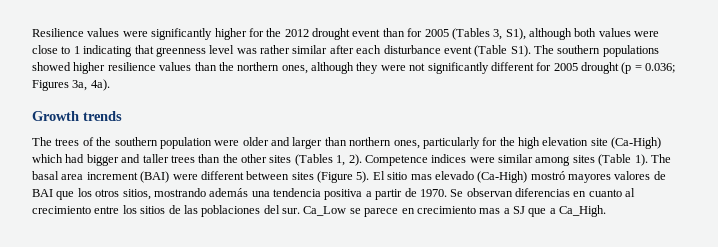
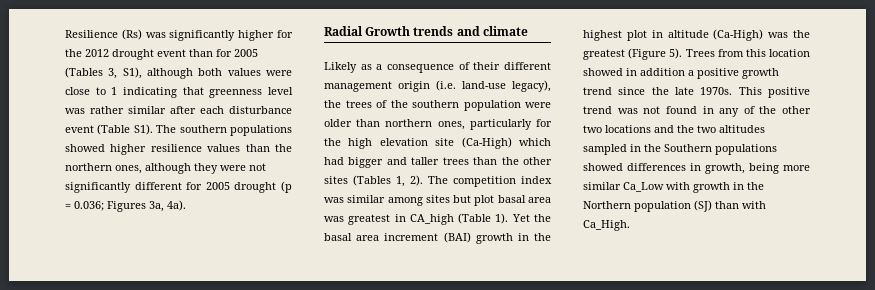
[87,28,148,37] values were -> [121,29,166,40] (Rs) was
(110, 85) none -> [324,26,363,36] Radial
[32,137,52,146] // The -> [456,26,528,36] [324,62,551,73] [324,80,551,92] [324,100,341,108] and climate // Likely as a consequence of their different management origin (i.e. land-use legacy), the
[271,137,323,149] and larger -> (352, 123) none
[364,154,671,166] [32,171,666,183] [32,188,636,200] [32,205,556,217] Competence indices were similar among sites (Table 1). The basal area increment (BAI) were different between sites (Figure 5). El sitio mas elevado (Ca-High) mostró mayores valores de BAI que los otros sitios, mostrando además una tendencia positiva a partir de 1970. Se observan diferencias en cuanto al crecimiento entre los sitios de las poblaciones del sur. Ca_Low se parece en crecimiento mas a SJ que a -> [428,176,552,187] [324,195,551,206] [324,213,551,225] [324,232,551,244] [583,29,810,41] [583,48,810,60] [583,68,779,79] [583,87,810,98] [583,106,811,117] [583,125,765,133] [583,144,777,155] [583,163,810,174] [583,182,764,193] [583,200,766,212] The competition index was similar among sites but plot basal area was greatest in CA_high (Table 1). Yet the basal area increment (BAI) growth in the highest plot in altitude (Ca-High) was the greatest (Figure 5). Trees from this location showed in addition a positive growth trend since the late 1970s. This positive trend was not found in any of the other two locations and the two altitudes sampled in the Southern populations showed differences in growth, being more similar Ca_Low with growth in the Northern population (SJ) than with

